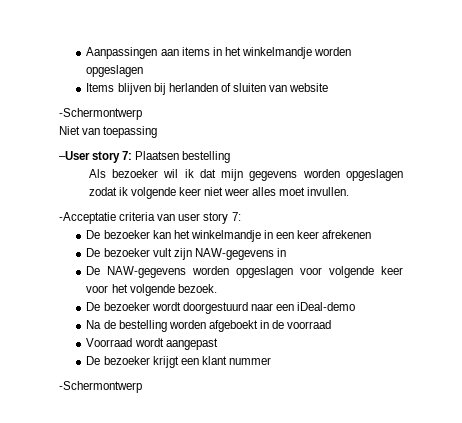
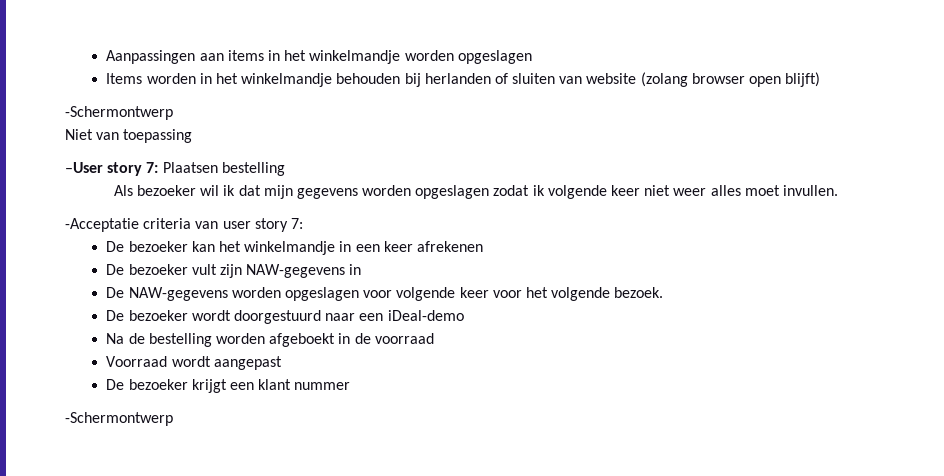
[117,83,151,95] blijven -> [146,73,401,87] worden in het winkelmandje behouden
(329, 87) none -> [640,72,821,87] (zolang browser open blijft)

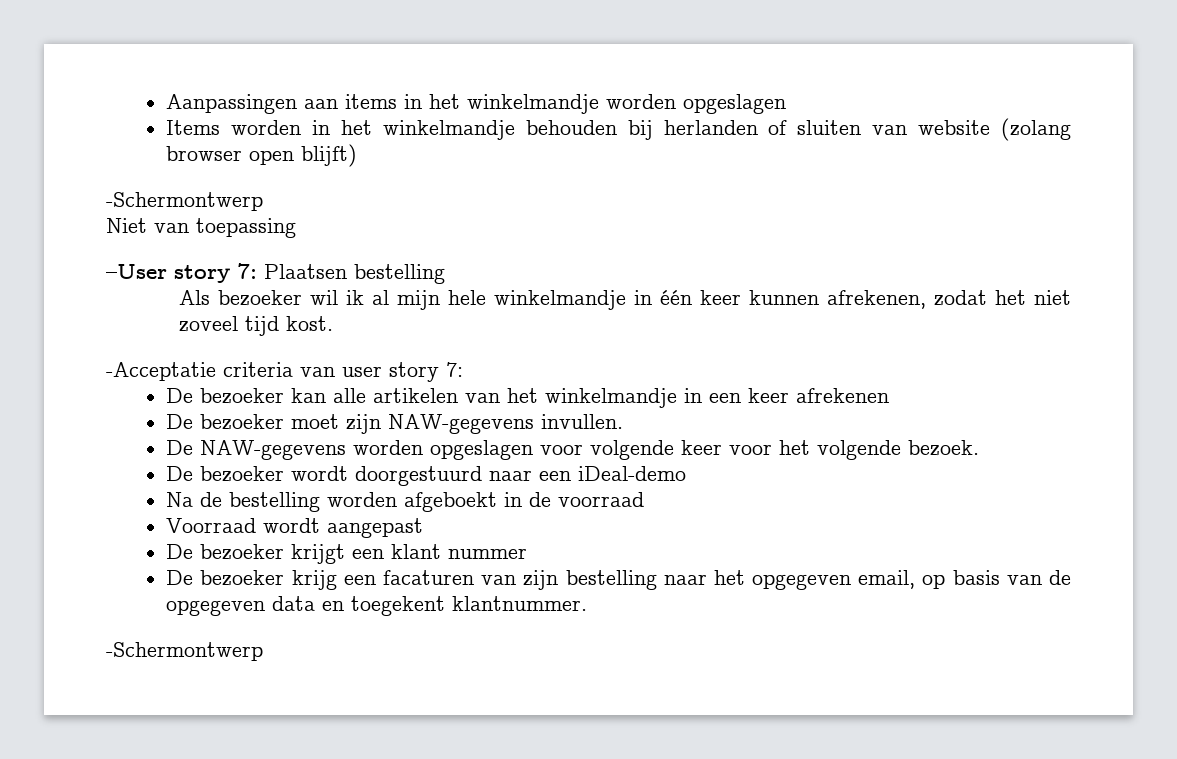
[238,185,838,199] dat mijn gegevens worden opgeslagen zodat ik volgende keer niet weer alles moet invullen. -> [372,290,1072,310] [179,316,334,336] al mijn hele winkelmandje in één keer kunnen afrekenen, zodat het niet zoveel tijd kost.
(215, 246) none -> [333,388,501,403] alle artikelen van
[191,264,217,275] vult -> [291,414,340,429] moet
[349,264,362,275] in -> [541,414,624,429] invullen.
(351, 386) none -> [166,570,1071,590] [166,596,588,616] // De bezoeker krijg een facaturen van zijn bestelling naar het opgegeven email, op basis van de opgegeven data en toegekent klantnummer.

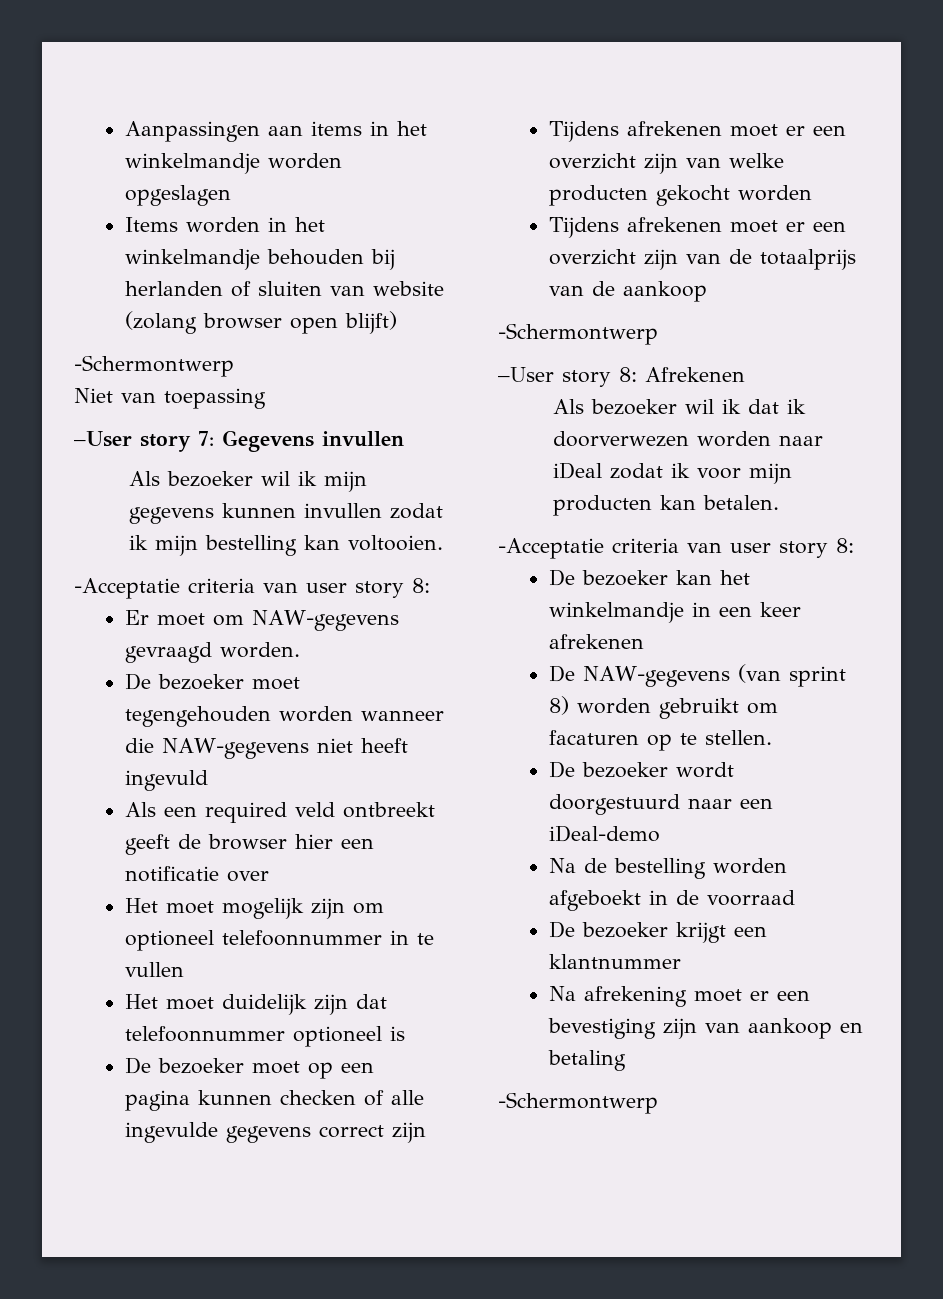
[264,264,445,284] [179,290,1072,310] [179,316,334,336] [106,362,463,382] Plaatsen bestelling // Als bezoeker wil ik al mijn hele winkelmandje in één keer kunnen afrekenen, zodat het niet zoveel tijd kost. // -Acceptatie criteria van user story 7: -> [222,430,404,452] [129,471,368,492] [129,503,444,524] [129,535,444,556] [74,578,430,599] [125,610,400,631] [125,642,301,663] [125,673,301,690] [125,706,445,727] [125,738,409,759] [125,770,209,791] [125,802,436,823] [125,834,375,855] [125,866,270,882] [125,898,385,919] [125,930,435,951] [125,962,185,977] [125,994,388,1015] [125,1026,406,1047] [125,1057,375,1079] [125,1090,425,1111] [125,1122,427,1143] [549,121,847,142] [549,153,785,174] [549,185,813,206] [549,217,847,238] [549,249,857,270] [549,281,708,302] [498,323,658,345] [498,367,745,387] [553,399,807,415] [553,431,824,447] [553,462,793,484] [553,495,780,516] [498,538,854,559] Gegevens invullen // Als bezoeker wil ik mijn gegevens kunnen invullen zodat ik mijn bestelling kan voltooien. // -Acceptatie criteria van user story 8: // Er moet om NAW-gegevens gevraagd worden. // De bezoeker moet tegengehouden worden wanneer die NAW-gegevens niet heeft ingevuld // Als een required veld ontbreekt geeft de browser hier een notificatie over // Het moet mogelijk zijn om optioneel telefoonnummer in te vullen // Het moet duidelijk zijn dat telefoonnummer optioneel is // De bezoeker moet op een pagina kunnen checken of alle ingevulde gegevens correct zijn // Tijdens afrekenen moet er een overzicht zijn van welke producten gekocht worden // Tijdens afrekenen moet er een overzicht zijn van de totaalprijs van de aankoop // -Schermontwerp // –User story 8: Afrekenen // Als bezoeker wil ik dat ik doorverwezen worden naar iDeal zodat ik voor mijn producten kan betalen. // -Acceptatie criteria van user story 8:
[333,388,501,403] alle artikelen van -> (713, 577) none
[200,414,624,434] [166,440,980,460] bezoeker moet zijn NAW-gegevens invullen. // De NAW-gegevens worden opgeslagen voor volgende keer voor het volgende bezoek. -> [583,664,847,687] [549,696,779,719] [549,730,773,751] NAW-gegevens (van sprint 8) worden gebruikt om facaturen op te stellen.
[166,518,424,538] // Voorraad wordt aangepast -> (796, 898) none
[391,544,528,559] [166,570,1071,590] [166,596,588,616] klant nummer // De bezoeker krijg een facaturen van zijn bestelling naar het opgegeven email, op basis van de opgegeven data en toegekent klantnummer. -> [549,954,682,969] [549,986,811,1007] [548,1018,864,1039] [548,1050,627,1071] klantnummer // Na afrekening moet er een bevestiging zijn van aankoop en betaling

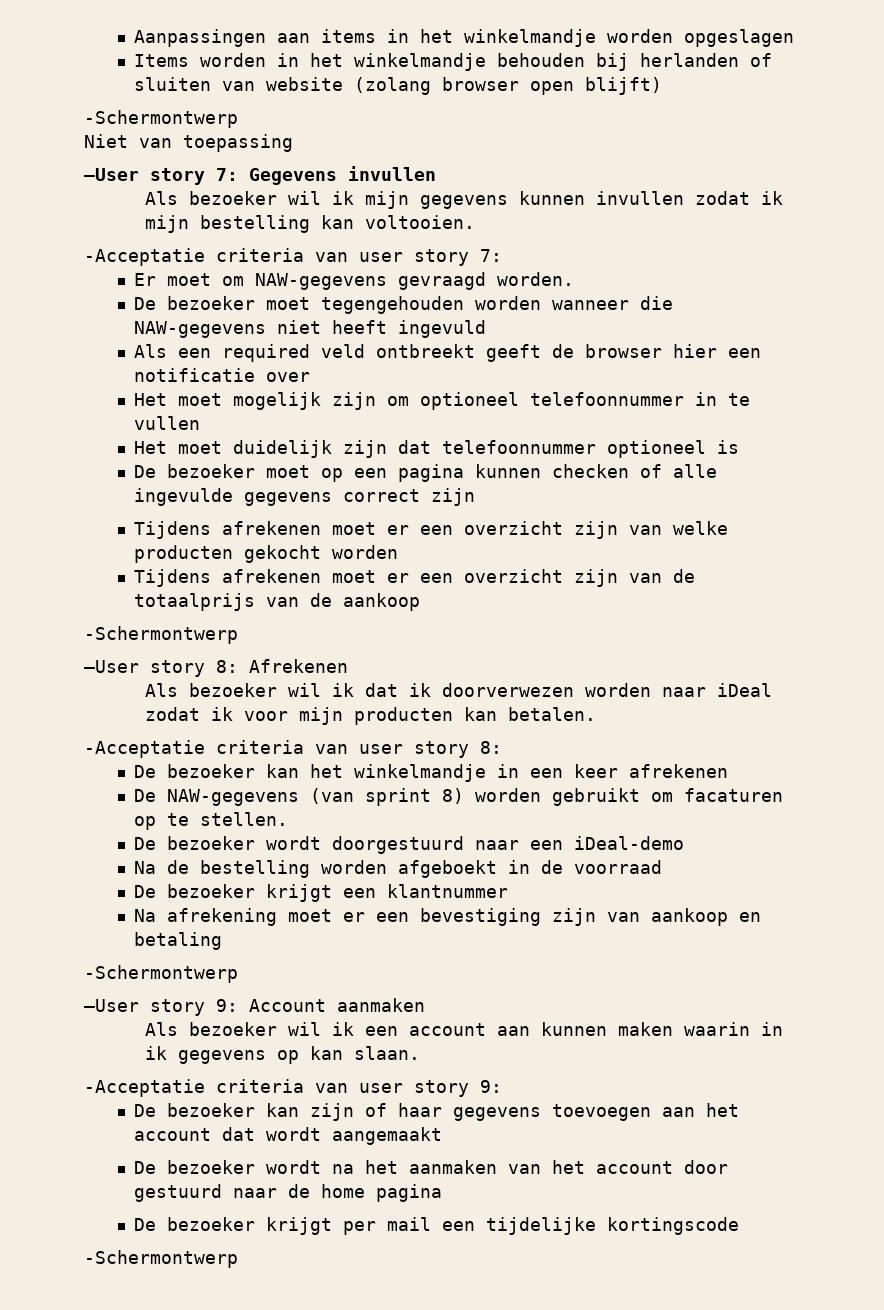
[412,578,430,593] 8: -> [480,249,502,262] 7:
(658, 1103) none -> [84,998,425,1016] [144,1022,783,1036] [144,1046,420,1064] [84,1079,502,1097] [134,1103,740,1121] [134,1127,443,1145] [134,1160,729,1174] [134,1184,443,1202] [134,1217,740,1235] [84,1250,238,1268] // –User story 9: Account aanmaken // Als bezoeker wil ik een account aan kunnen maken waarin in ik gegevens op kan slaan. // -Acceptatie criteria van user story 9: // De bezoeker kan zijn of haar gegevens toevoegen aan het account dat wordt aangemaakt // De bezoeker wordt na het aanmaken van het account door gestuurd naar de home pagina // De bezoeker krijgt per mail een tijdelijke kortingscode // -Schermontwerp

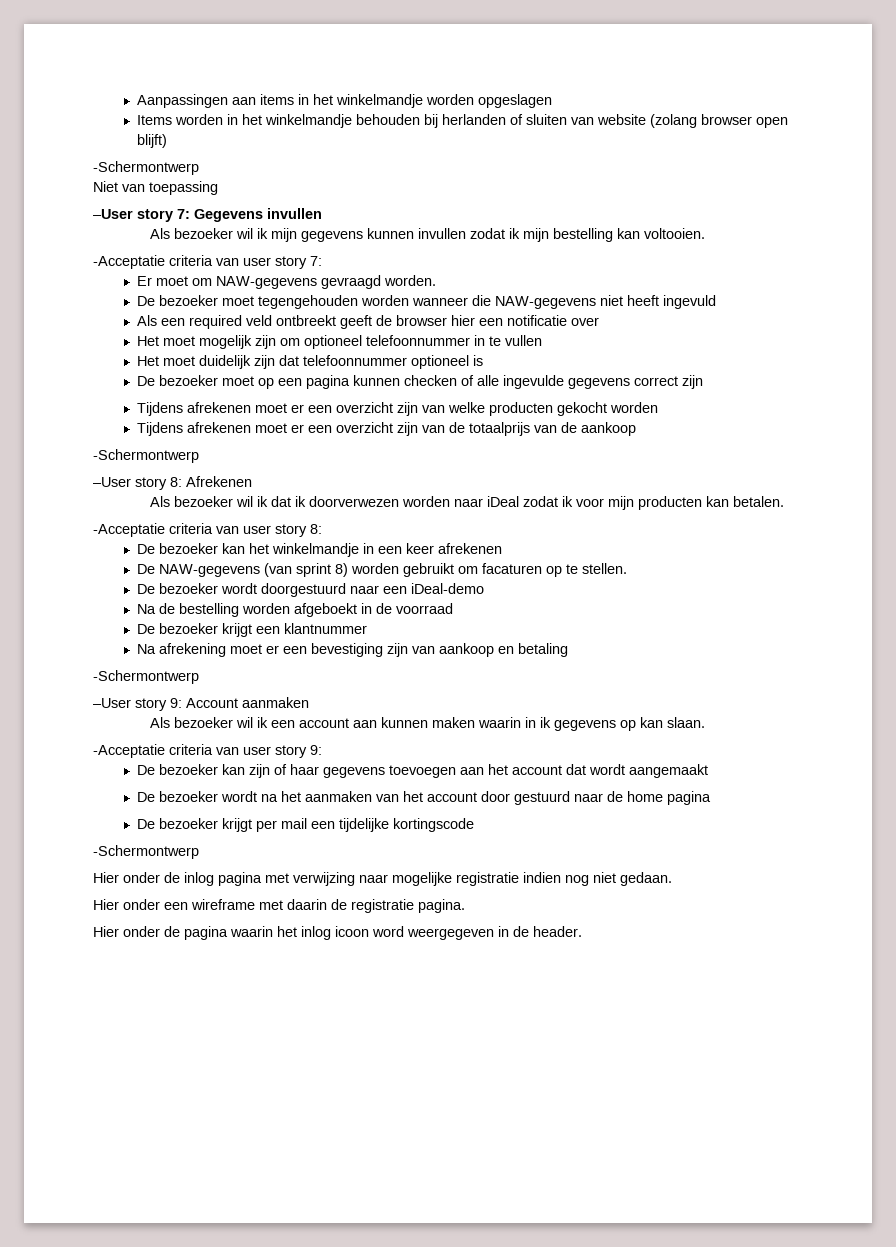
(238, 1259) none -> [93,872,672,886] [93,899,465,913] [93,926,582,940] // Hier onder de inlog pagina met verwijzing naar mogelijke registratie indien nog niet gedaan. // Hier onder een wireframe met daarin de registratie pagina. // Hier onder de pagina waarin het inlog icoon word weergegeven in de header.

